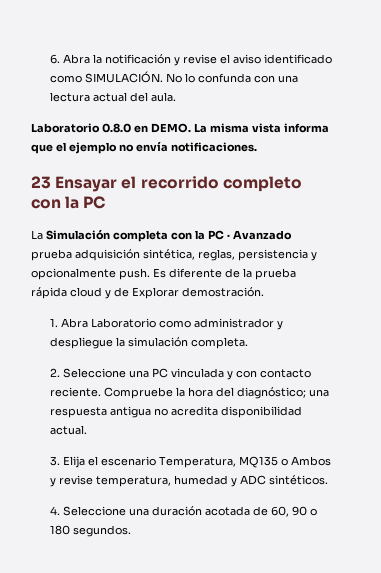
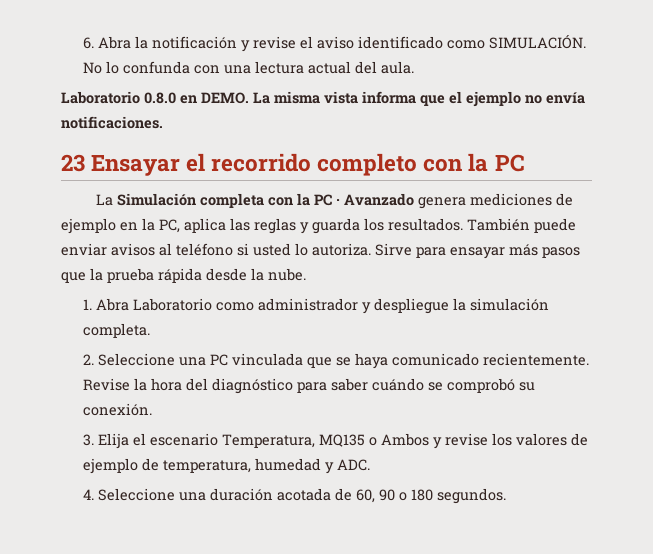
[31,249,317,261] [31,268,296,280] [31,287,264,299] prueba adquisición sintética, reglas, persistencia y opcionalmente push. Es diferente de la prueba rápida cloud y de Explorar demostración. -> [418,193,574,209] [61,218,576,234] [61,243,580,259] [61,268,306,283] genera mediciones de ejemplo en la PC, aplica las reglas y guarda los resultados. También puede enviar avisos al teléfono si usted lo autoriza. Sirve para ensayar más pasos que la prueba rápida desde la nube.
[226,369,311,380] [49,387,329,399] [49,406,302,418] [49,425,87,435] y con contacto reciente. Compruebe la hora del diagnóstico; una respuesta antigua no acredita disponibilidad actual. -> [307,353,590,369] [83,378,536,394] [83,403,153,416] que se haya comunicado recientemente. Revise la hora del diagnóstico para saber cuándo se comprobó su conexión.
(93, 480) none -> [492,433,589,446] [83,458,160,474] los valores de ejemplo de
[239,475,328,485] ADC sintéticos. -> [337,459,371,471] ADC.

